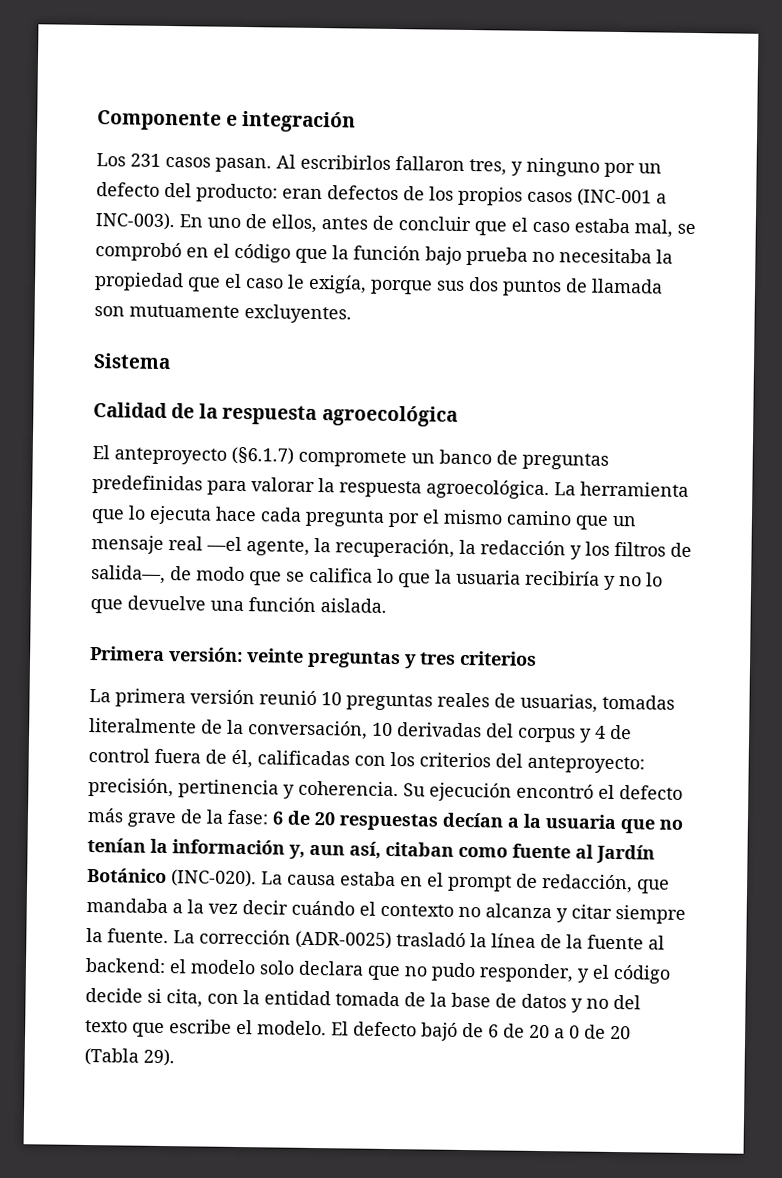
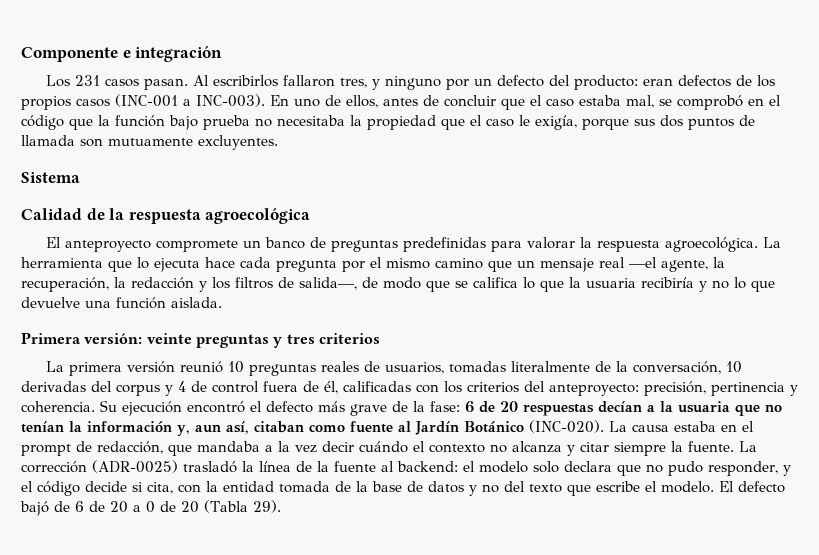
[231,446,294,465] (§6.1.7) -> (152, 246) none
[520,693,598,713] usuarias, -> [385,362,445,374] usuarios,

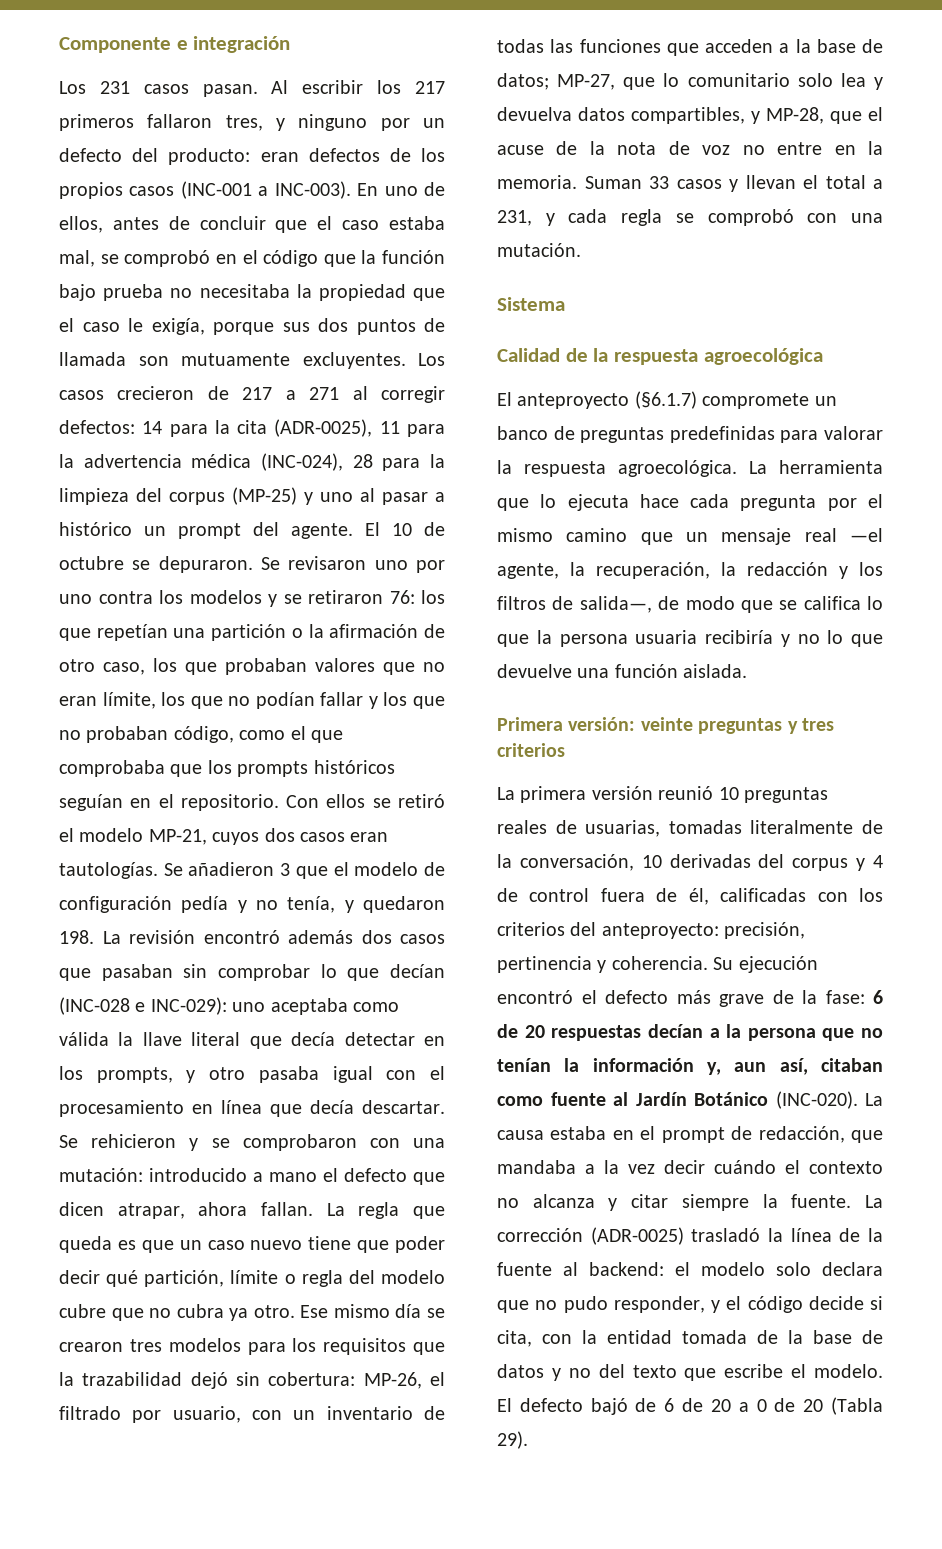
[213,75,279,87] escribirlos -> [302,80,445,94] [59,114,134,131] escribir los 217 primeros
(278, 142) none -> [418,353,445,366] [59,386,445,403] [59,419,445,437] [59,453,446,471] [59,487,445,505] [59,522,445,539] [59,556,445,573] [59,590,445,607] [59,624,446,641] [59,658,445,675] [59,692,445,709] [59,726,343,743] [59,760,395,777] [59,794,445,811] [59,828,389,845] [59,862,446,879] [59,896,445,913] [59,930,445,944] [59,964,446,981] [59,997,399,1015] [59,1032,445,1049] [59,1066,446,1083] [59,1100,445,1117] [59,1134,445,1151] [59,1168,445,1185] [59,1202,446,1219] [59,1236,445,1253] [59,1270,445,1287] [59,1304,445,1321] [59,1338,445,1355] [59,1372,445,1389] [59,1406,445,1423] [497,39,883,56] [497,73,883,90] [497,107,883,124] [497,141,884,155] [497,175,883,192] [497,209,883,226] [497,243,581,257] Los casos crecieron de 217 a 271 al corregir defectos: 14 para la cita (ADR-0025), 11 para la advertencia médica (INC-024), 28 para la limpieza del corpus (MP-25) y uno al pasar a histórico un prompt del agente. El 10 de octubre se depuraron. Se revisaron uno por uno contra los modelos y se retiraron 76: los que repetían una partición o la afirmación de otro caso, los que probaban valores que no eran límite, los que no podían fallar y los que no probaban código, como el que comprobaba que los prompts históricos seguían en el repositorio. Con ellos se retiró el modelo MP-21, cuyos dos casos eran tautologías. Se añadieron 3 que el modelo de configuración pedía y no tenía, y quedaron 198. La revisión encontró además dos casos que pasaban sin comprobar lo que decían (INC-028 e INC-029): uno aceptaba como válida la llave literal que decía detectar en los prompts, y otro pasaba igual con el procesamiento en línea que decía descartar. Se rehicieron y se comprobaron con una mutación: introducido a mano el defecto que dicen atrapar, ahora fallan. La regla que queda es que un caso nuevo tiene que poder decir qué partición, límite o regla del modelo cubre que no cubra ya otro. Ese mismo día se crearon tres modelos para los requisitos que la trazabilidad dejó sin cobertura: MP-26, el filtrado por usuario, con un inventario de todas las funciones que acceden a la base de datos; MP-27, que lo comunitario solo lea y devuelva datos compartibles, y MP-28, que el acuse de la nota de voz no entre en la memoria. Suman 33 casos y llevan el total a 231, y cada regla se comprobó con una mutación.
(152, 246) none -> [634,391,697,409] (§6.1.7)
(581, 282) none -> [559,634,628,647] persona
[385,362,445,374] usuarios, -> [585,820,661,837] usuarias,
[678,401,730,413] usuaria -> [747,1028,816,1041] persona

